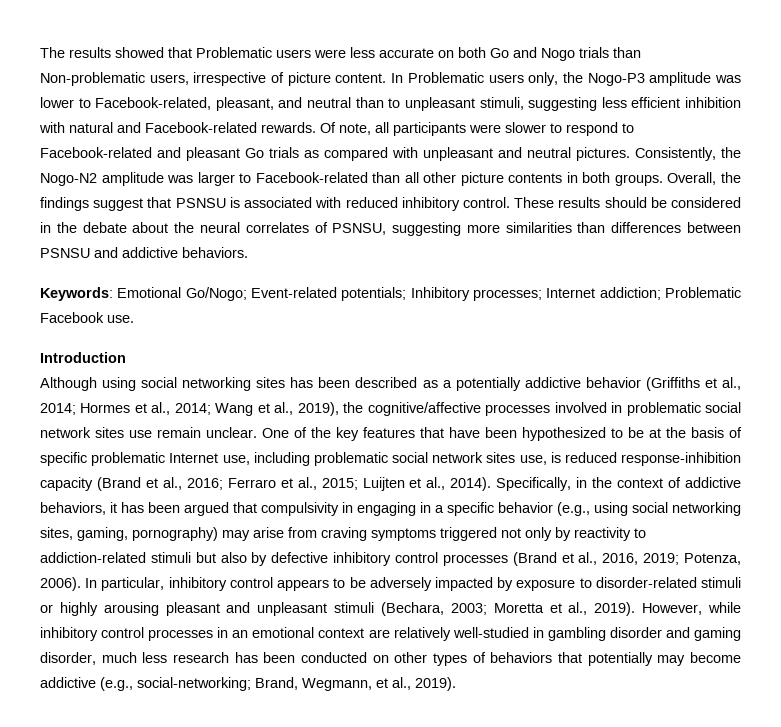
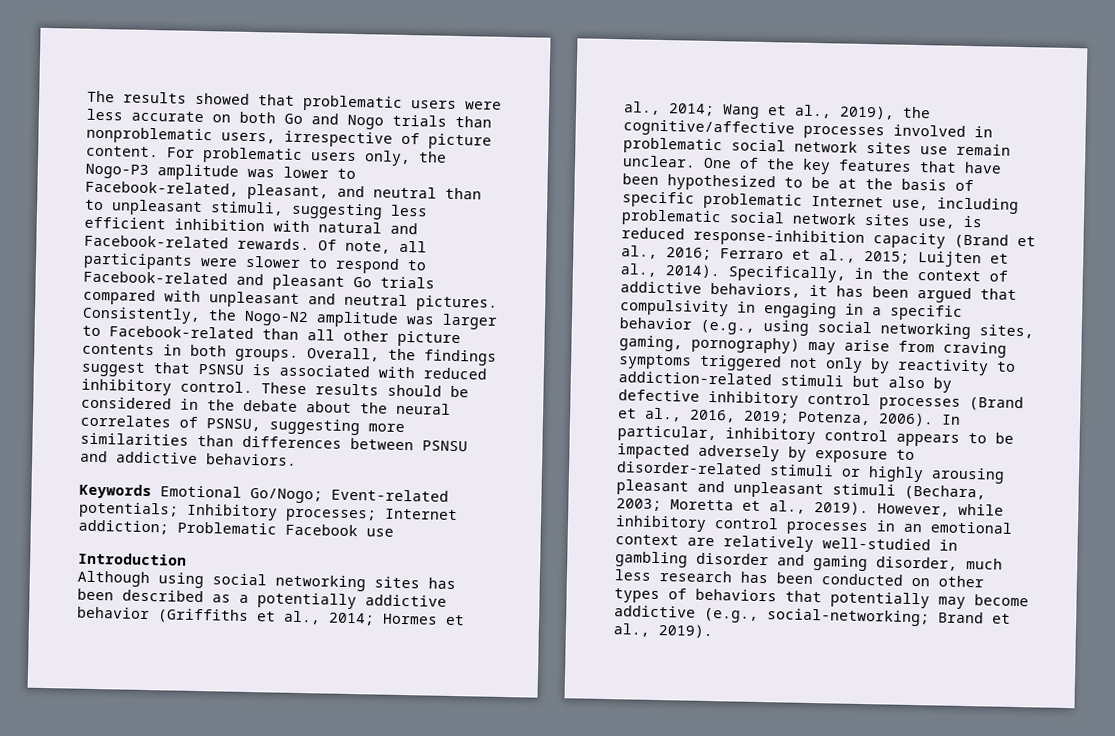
[196,47,272,58] Problematic -> [302,94,403,112] problematic
[40,72,145,86] Non-problematic -> [86,126,213,145] nonproblematic
[391,72,484,83] In Problematic -> [167,147,303,164] For problematic
[304,150,319,158] as -> (435, 282) none
[40,287,113,301] Keywords: -> [79,483,152,500] Keywords
[107,315,134,323] use. -> [366,528,394,537] use
[369,577,493,591] adversely impacted -> [617,443,780,462] impacted adversely
[255,677,372,691] Brand, Wegmann, -> [938,611,984,624] Brand

